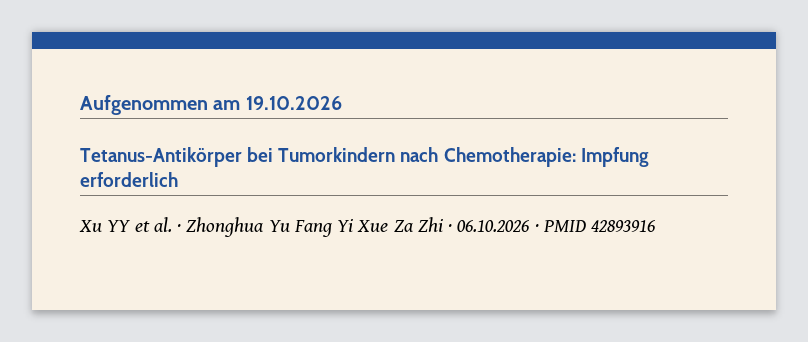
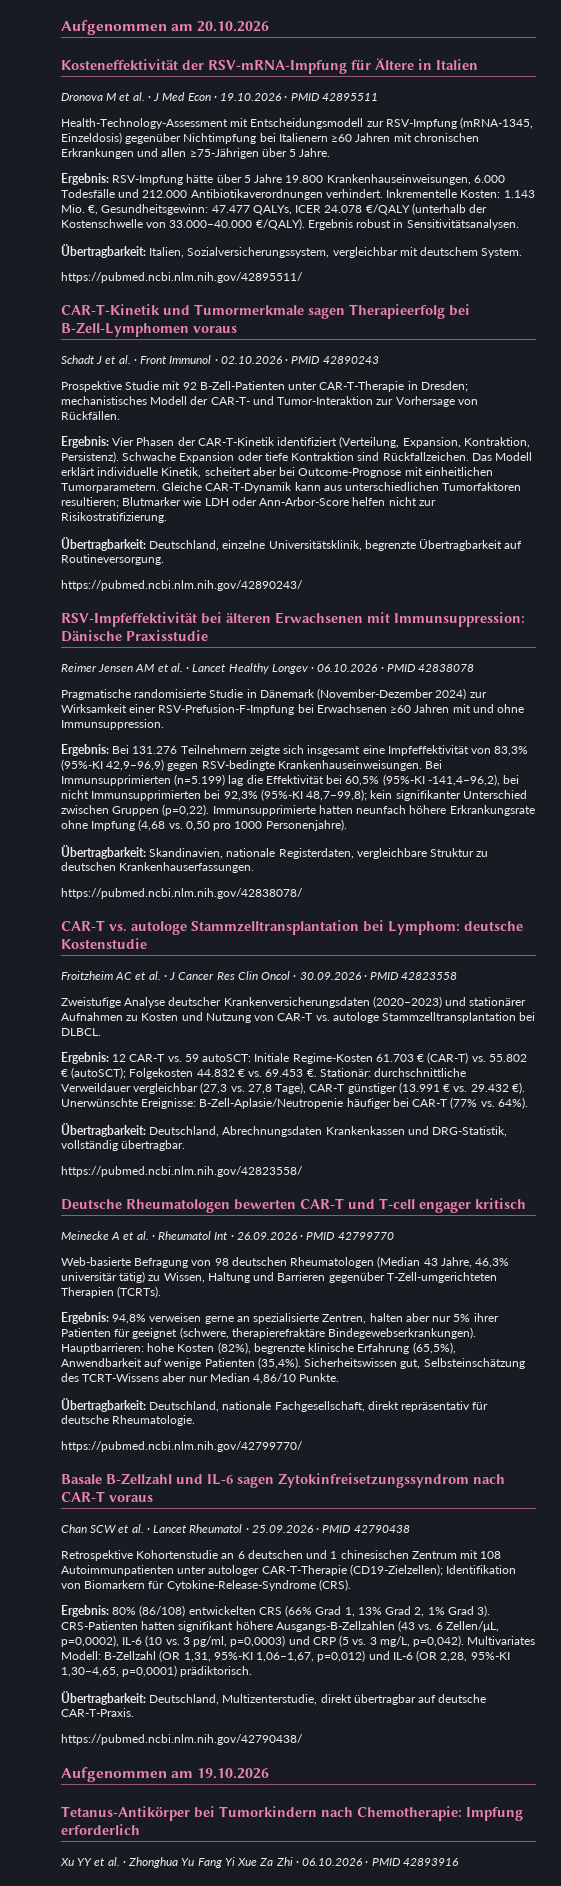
[80,95,241,115] Aufgenommen am -> [61,20,270,35] [61,58,478,74] [61,92,378,101] [61,117,534,129] [61,132,479,144] [61,148,331,159] [61,173,505,185] [61,189,535,200] [61,203,488,215] [61,218,519,230] [61,244,523,258] [61,272,303,283] [61,304,470,319] [61,322,237,337] [61,355,379,364] [61,381,468,392] [61,396,478,407] [61,411,120,420] [61,436,530,448] [61,451,533,463] [61,467,493,478] [61,482,522,493] [61,497,436,508] [61,512,167,523] [61,537,523,551] [61,554,164,565] [61,580,303,591] [61,612,525,627] [61,630,208,642] [61,663,475,674] [61,688,487,700] [61,704,525,715] [61,719,164,730] [61,744,529,756] [61,759,443,771] [61,774,520,786] [61,789,527,801] [61,804,535,816] [61,819,347,831] [61,845,489,859] [61,862,255,873] [61,888,303,899] [61,920,523,935] [61,938,147,949] [61,971,458,980] [61,996,527,1008] [61,1012,536,1023] [61,1028,101,1036] [61,1052,527,1064] [61,1067,467,1079] [61,1082,525,1094] [61,1097,528,1109] [61,1123,508,1137] [61,1140,186,1151] [61,1166,303,1177] [61,1198,526,1213] [61,1231,394,1240] [61,1256,510,1268] [61,1271,497,1283] [61,1286,162,1298] [61,1312,499,1324] [61,1327,477,1339] [61,1342,456,1354] [61,1357,525,1369] [61,1373,340,1384] [61,1398,489,1412] [61,1415,196,1426] [61,1441,303,1452] [61,1473,505,1488] [61,1491,153,1502] [61,1524,410,1533] [61,1550,502,1561] [61,1564,517,1576] [61,1579,351,1591] [61,1605,491,1617] [61,1620,499,1632] [61,1635,536,1647] [61,1650,510,1662] [61,1665,253,1677] [61,1691,487,1705] [61,1708,134,1717] [61,1734,303,1745] [61,1767,194,1782] Aufgenommen am 20.10.2026 // Kosteneffektivität der RSV-mRNA-Impfung für Ältere in Italien // Dronova M et al. · J Med Econ · 19.10.2026 · PMID 42895511 // Health-Technology-Assessment mit Entscheidungsmodell zur RSV-Impfung (mRNA-1345, Einzeldosis) gegenüber Nichtimpfung bei Italienern ≥60 Jahren mit chronischen Erkrankungen und allen ≥75-Jährigen über 5 Jahre. // Ergebnis: RSV-Impfung hätte über 5 Jahre 19.800 Krankenhauseinweisungen, 6.000 Todesfälle und 212.000 Antibiotikaverordnungen verhindert. Inkrementelle Kosten: 1.143 Mio. €, Gesundheitsgewinn: 47.477 QALYs, ICER 24.078 €/QALY (unterhalb der Kostenschwelle von 33.000–40.000 €/QALY). Ergebnis robust in Sensitivitätsanalysen. // Übertragbarkeit: Italien, Sozialversicherungssystem, vergleichbar mit deutschem System. // https://pubmed.ncbi.nlm.nih.gov/42895511/ // CAR-T-Kinetik und Tumormerkmale sagen Therapieerfolg bei B-Zell-Lymphomen voraus // Schadt J et al. · Front Immunol · 02.10.2026 · PMID 42890243 // Prospektive Studie mit 92 B-Zell-Patienten unter CAR-T-Therapie in Dresden; mechanistisches Modell der CAR-T- und Tumor-Interaktion zur Vorhersage von Rückfällen. // Ergebnis: Vier Phasen der CAR-T-Kinetik identifiziert (Verteilung, Expansion, Kontraktion, Persistenz). Schwache Expansion oder tiefe Kontraktion sind Rückfallzeichen. Das Modell erklärt individuelle Kinetik, scheitert aber bei Outcome-Prognose mit einheitlichen Tumorparametern. Gleiche CAR-T-Dynamik kann aus unterschiedlichen Tumorfaktoren resultieren; Blutmarker wie LDH oder Ann-Arbor-Score helfen nicht zur Risikostratifizierung. // Übertragbarkeit: Deutschland, einzelne Universitätsklinik, begrenzte Übertragbarkeit auf Routineversorgung. // https://pubmed.ncbi.nlm.nih.gov/42890243/ // RSV-Impfeffektivität bei älteren Erwachsenen mit Immunsuppression: Dänische Praxisstudie // Reimer Jensen AM et al. · Lancet Healthy Longev · 06.10.2026 · PMID 42838078 // Pragmatische randomisierte Studie in Dänemark (November-Dezember 2024) zur Wirksamkeit einer RSV-Prefusion-F-Impfung bei Erwachsenen ≥60 Jahren mit und ohne Immunsuppression. // Ergebnis: Bei 131.276 Teilnehmern zeigte sich insgesamt eine Impfeffektivität von 83,3% (95%-KI 42,9–96,9) gegen RSV-bedingte Krankenhauseinweisungen. Bei Immunsupprimierten (n=5.199) lag die Effektivität bei 60,5% (95%-KI -141,4–96,2), bei nicht Immunsupprimierten bei 92,3% (95%-KI 48,7–99,8); kein signifikanter Unterschied zwischen Gruppen (p=0,22). Immunsupprimierte hatten neunfach höhere Erkrankungsrate ohne Impfung (4,68 vs. 0,50 pro 1000 Personenjahre). // Übertragbarkeit: Skandinavien, nationale Registerdaten, vergleichbare Struktur zu deutschen Krankenhauserfassungen. // https://pubmed.ncbi.nlm.nih.gov/42838078/ // CAR-T vs. autologe Stammzelltransplantation bei Lymphom: deutsche Kostenstudie // Froitzheim AC et al. · J Cancer Res Clin Oncol · 30.09.2026 · PMID 42823558 // Zweistufige Analyse deutscher Krankenversicherungsdaten (2020–2023) und stationärer Aufnahmen zu Kosten und Nutzung von CAR-T vs. autologe Stammzelltransplantation bei DLBCL. // Ergebnis: 12 CAR-T vs. 59 autoSCT: Initiale Regime-Kosten 61.703 € (CAR-T) vs. 55.802 € (autoSCT); Folgekosten 44.832 € vs. 69.453 €. Stationär: durchschnittliche Verweildauer vergleichbar (27,3 vs. 27,8 Tage), CAR-T günstiger (13.991 € vs. 29.432 €). Unerwünschte Ereignisse: B-Zell-Aplasie/Neutropenie häufiger bei CAR-T (77% vs. 64%). // Übertragbarkeit: Deutschland, Abrechnungsdaten Krankenkassen und DRG-Statistik, vollständig übertragbar. // https://pubmed.ncbi.nlm.nih.gov/42823558/ // Deutsche Rheumatologen bewerten CAR-T und T-cell engager kritisch // Meinecke A et al. · Rheumatol Int · 26.09.2026 · PMID 42799770 // Web-basierte Befragung von 98 deutschen Rheumatologen (Median 43 Jahre, 46,3% universitär tätig) zu Wissen, Haltung und Barrieren gegenüber T-Zell-umgerichteten Therapien (TCRTs). // Ergebnis: 94,8% verweisen gerne an spezialisierte Zentren, halten aber nur 5% ihrer Patienten für geeignet (schwere, therapierefraktäre Bindegewebserkrankungen). Hauptbarrieren: hohe Kosten (82%), begrenzte klinische Erfahrung (65,5%), Anwendbarkeit auf wenige Patienten (35,4%). Sicherheitswissen gut, Selbsteinschätzung des TCRT-Wissens aber nur Median 4,86/10 Punkte. // Übertragbarkeit: Deutschland, nationale Fachgesellschaft, direkt repräsentativ für deutsche Rheumatologie. // https://pubmed.ncbi.nlm.nih.gov/42799770/ // Basale B-Zellzahl und IL-6 sagen Zytokinfreisetzungssyndrom nach CAR-T voraus // Chan SCW et al. · Lancet Rheumatol · 25.09.2026 · PMID 42790438 // Retrospektive Kohortenstudie an 6 deutschen und 1 chinesischen Zentrum mit 108 Autoimmunpatienten unter autologer CAR-T-Therapie (CD19-Zielzellen); Identifikation von Biomarkern für Cytokine-Release-Syndrome (CRS). // Ergebnis: 80% (86/108) entwickelten CRS (66% Grad 1, 13% Grad 2, 1% Grad 3). CRS-Patienten hatten signifikant höhere Ausgangs-B-Zellzahlen (43 vs. 6 Zellen/μL, p=0,0002), IL-6 (10 vs. 3 pg/ml, p=0,0003) und CRP (5 vs. 3 mg/L, p=0,042). Multivariates Modell: B-Zellzahl (OR 1,31, 95%-KI 1,06–1,67, p=0,012) und IL-6 (OR 2,28, 95%-KI 1,30–4,65, p=0,0001) prädiktorisch. // Übertragbarkeit: Deutschland, Multizenterstudie, direkt übertragbar auf deutsche CAR-T-Praxis. // https://pubmed.ncbi.nlm.nih.gov/42790438/ // Aufgenommen am

